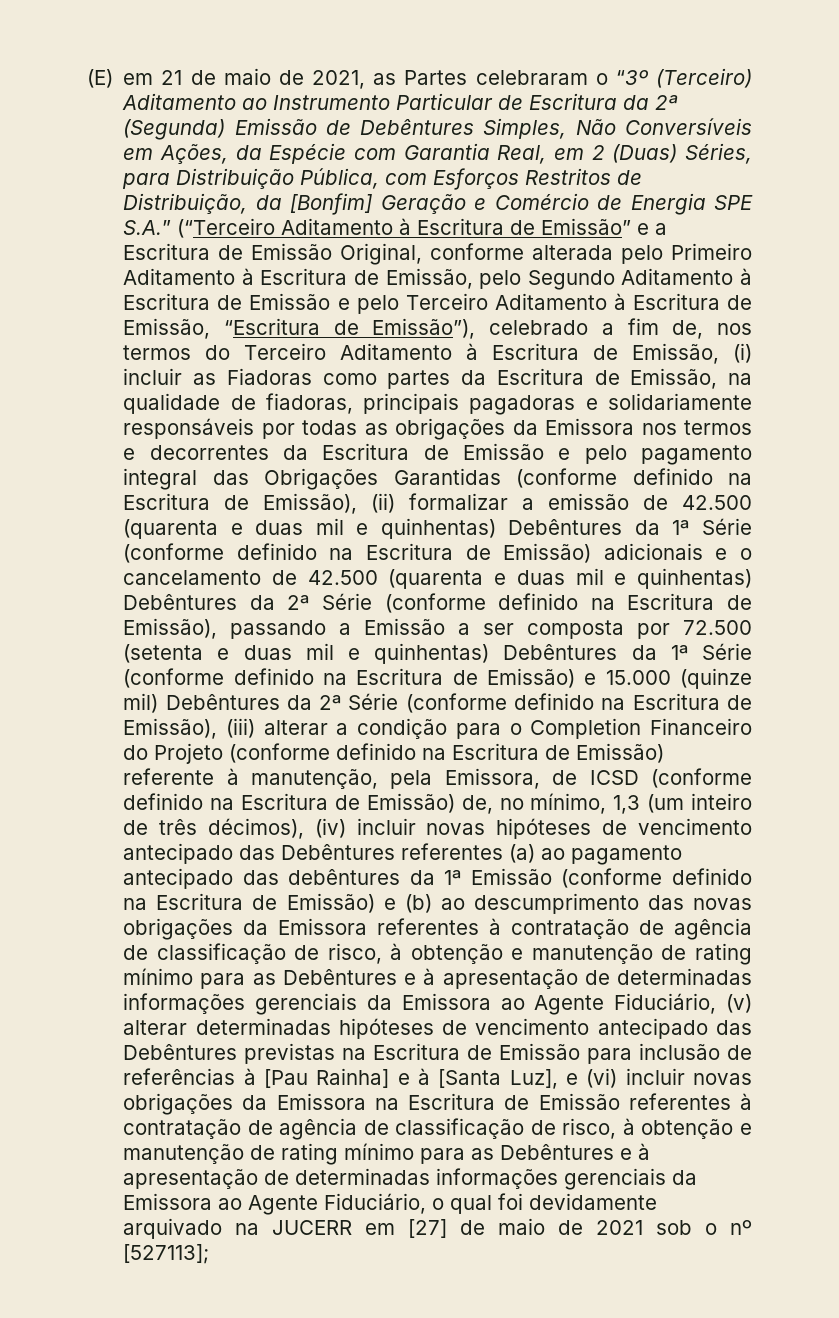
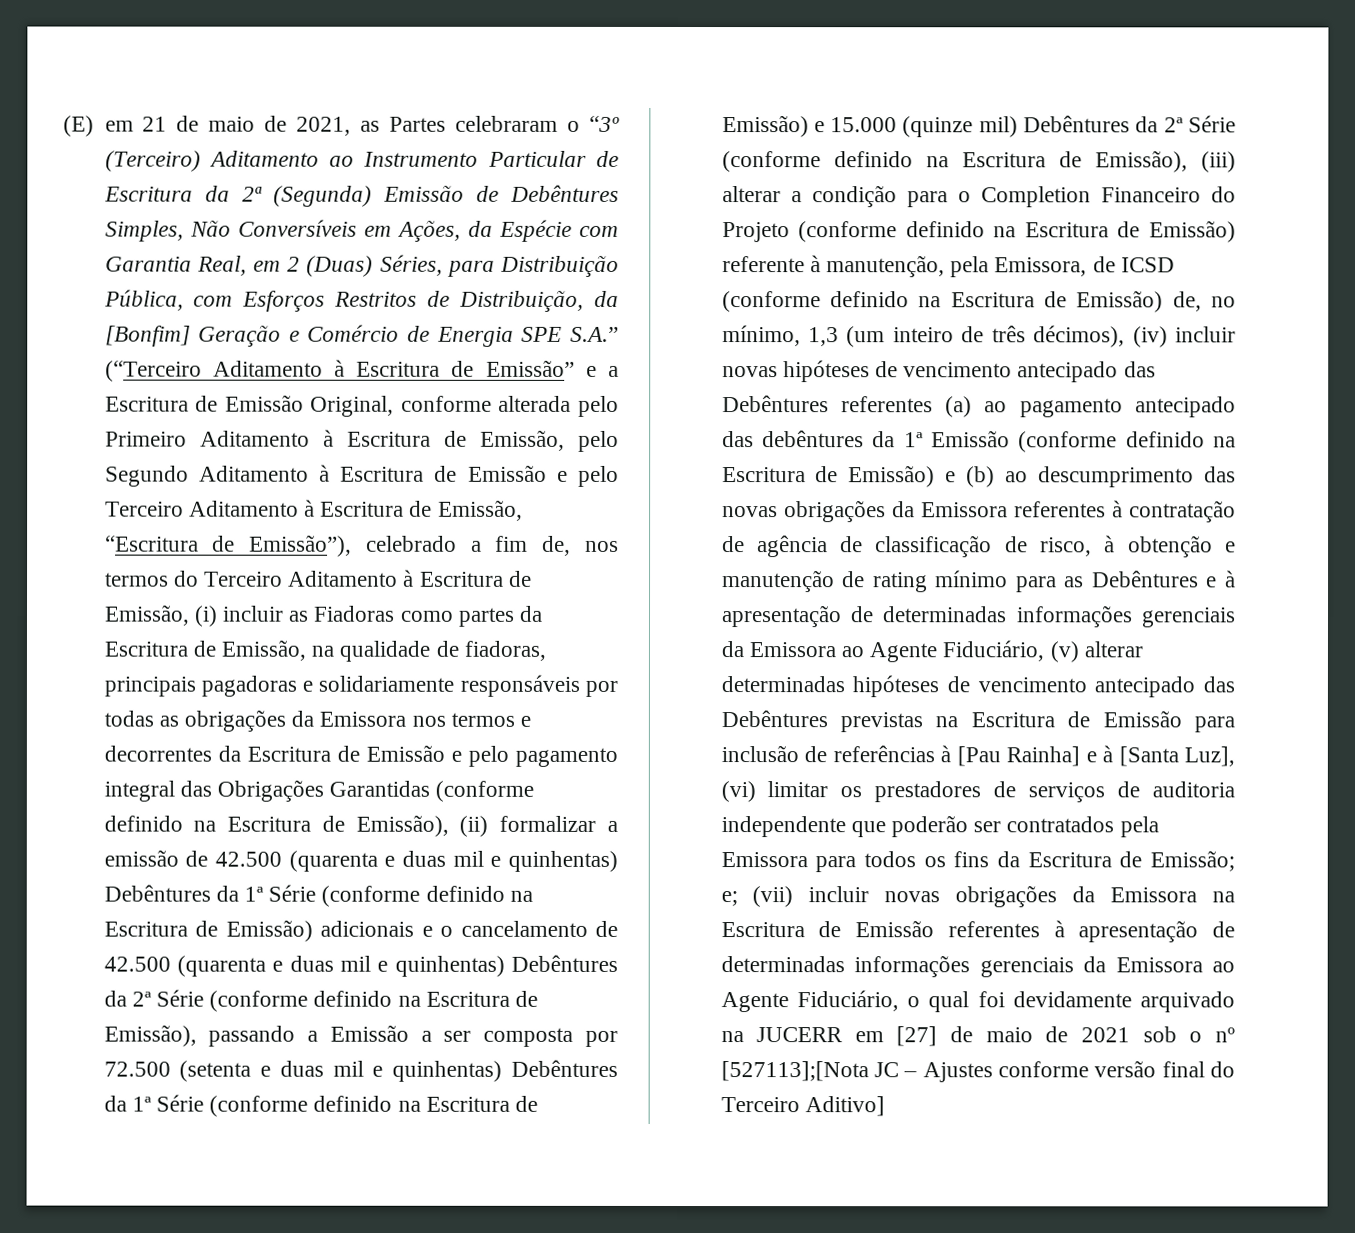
[565,1068,618,1088] e (vi) -> [720,781,1235,803] [720,815,1159,838] [720,850,1235,873] [720,886,794,908] (vi) limitar os prestadores de serviços de auditoria independente que poderão ser contratados pela Emissora para todos os fins da Escritura de Emissão; e; (vii)
[123,1118,753,1140] [123,1143,651,1165] contratação de agência de classificação de risco, à obtenção e manutenção de rating mínimo para as Debêntures e à -> (1065, 929) none
[123,1244,210,1264] [527113]; -> [720,1060,1235,1083] [720,1096,885,1117] [527113];[Nota JC – Ajustes conforme versão final do Terceiro Aditivo]

